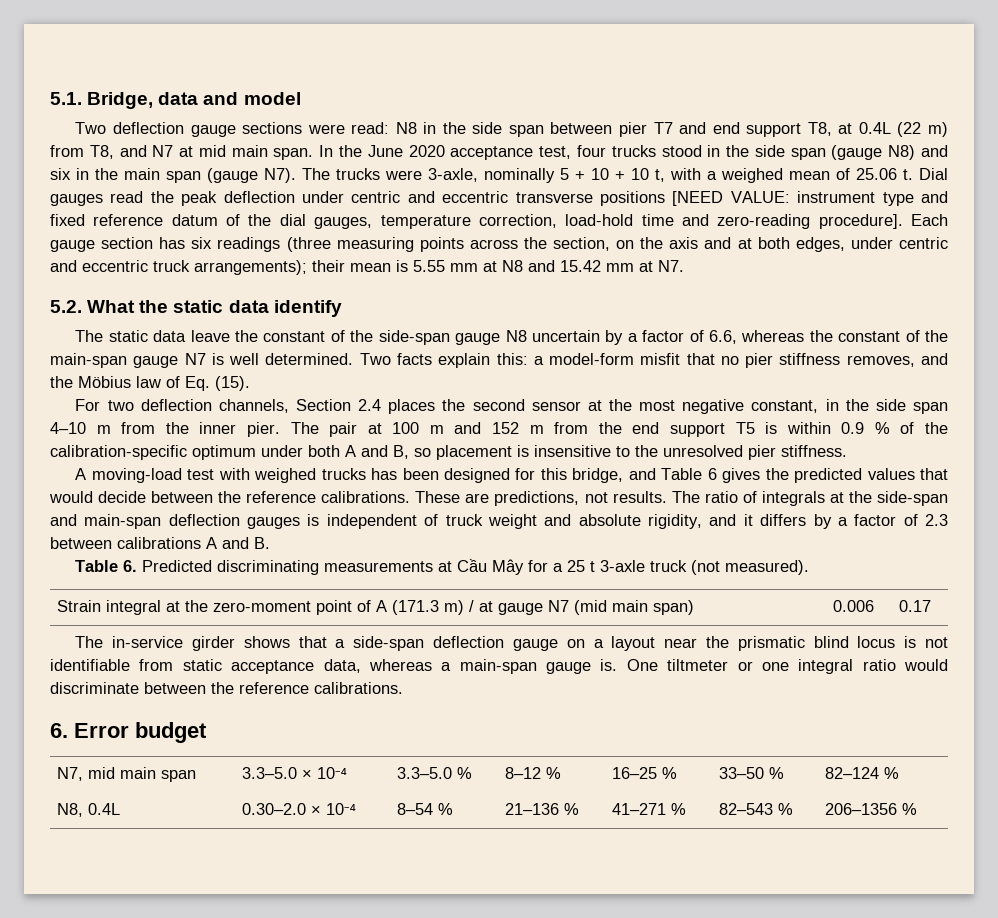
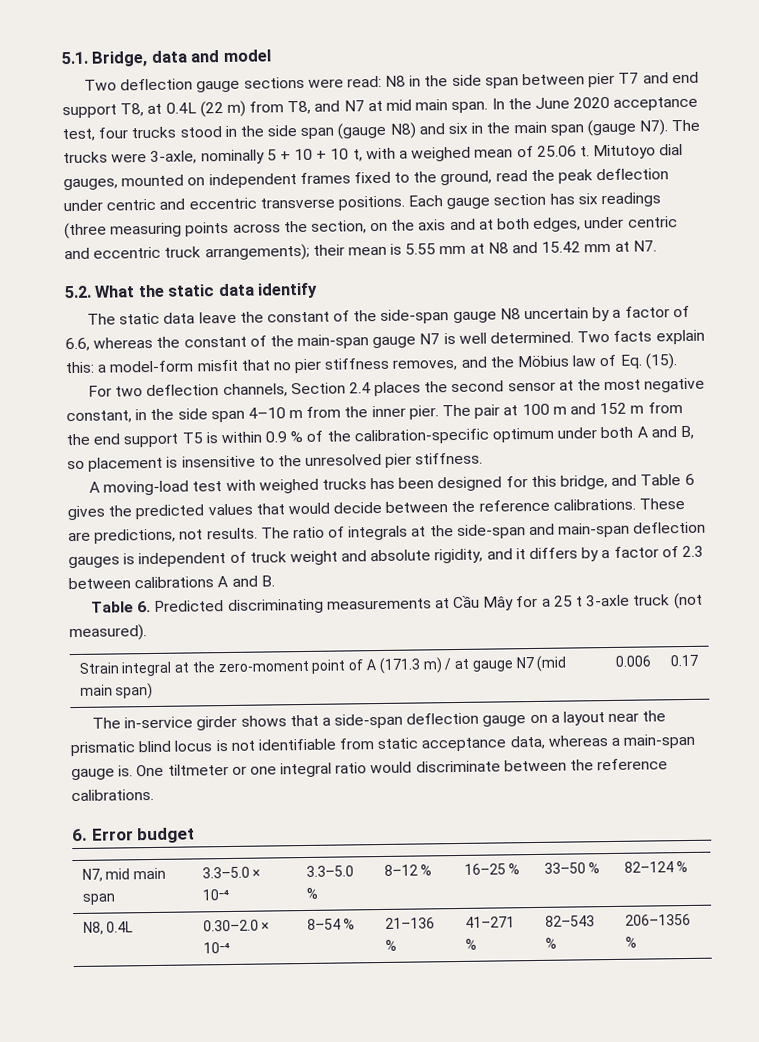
[919,168,948,180] [50,194,103,206] Dial gauges -> [593,143,684,160] [63,170,493,191] Mitutoyo dial gauges, mounted on independent frames fixed to the ground,
[599,191,948,206] [50,214,903,229] positions [NEED VALUE: instrument type and fixed reference datum of the dial gauges, temperature correction, load-hold time and zero-reading procedure]. -> [337,195,405,211] positions.

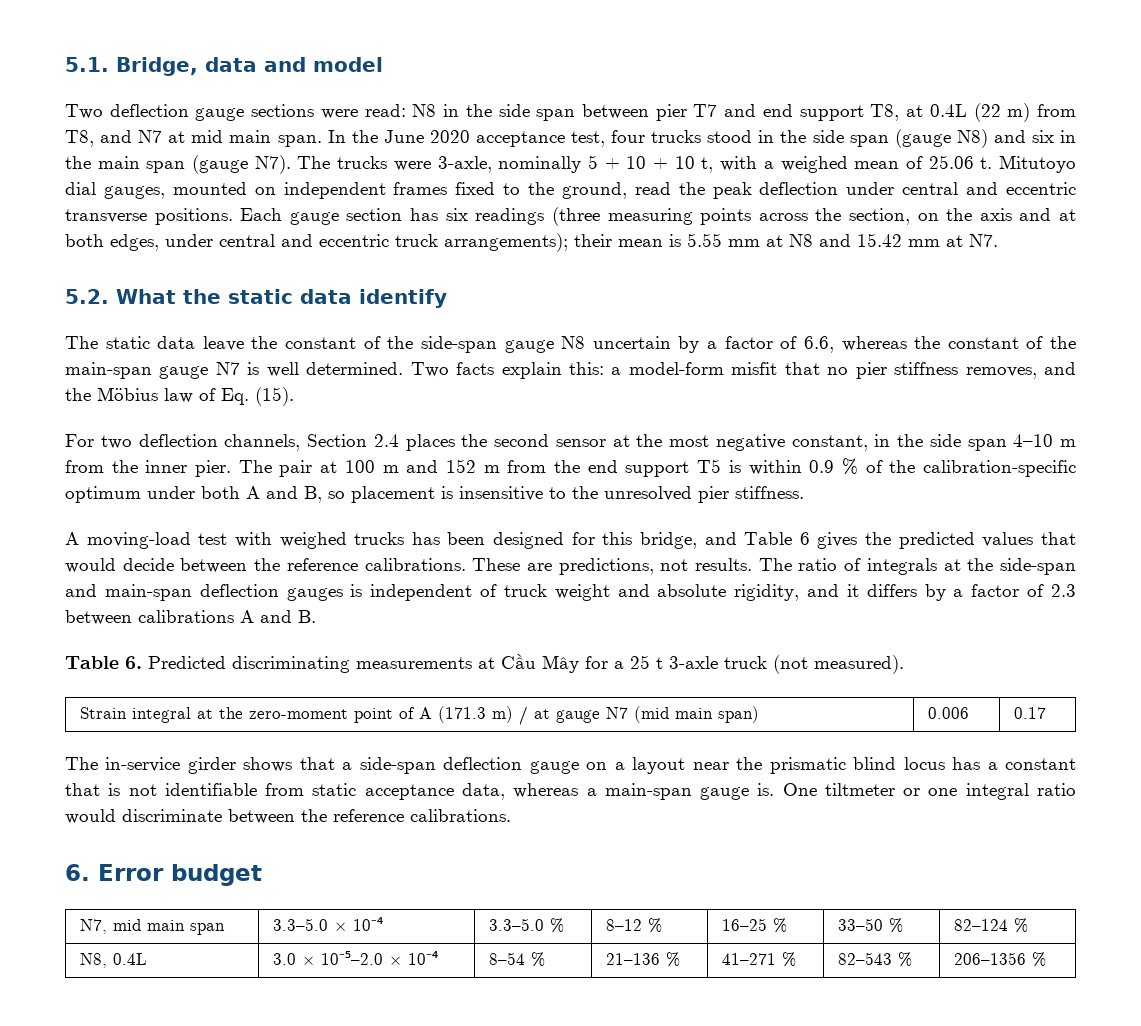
[106,198,157,211] centric -> [902,182,959,195] central
[627,216,678,228] centric -> [219,234,275,247] central
(213, 746) none -> [952,757,1077,770] [65,783,100,796] has a constant that
[202,919,259,932] 0.30–2.0 -> [272,951,383,965] 3.0 × 10⁻⁵–2.0

